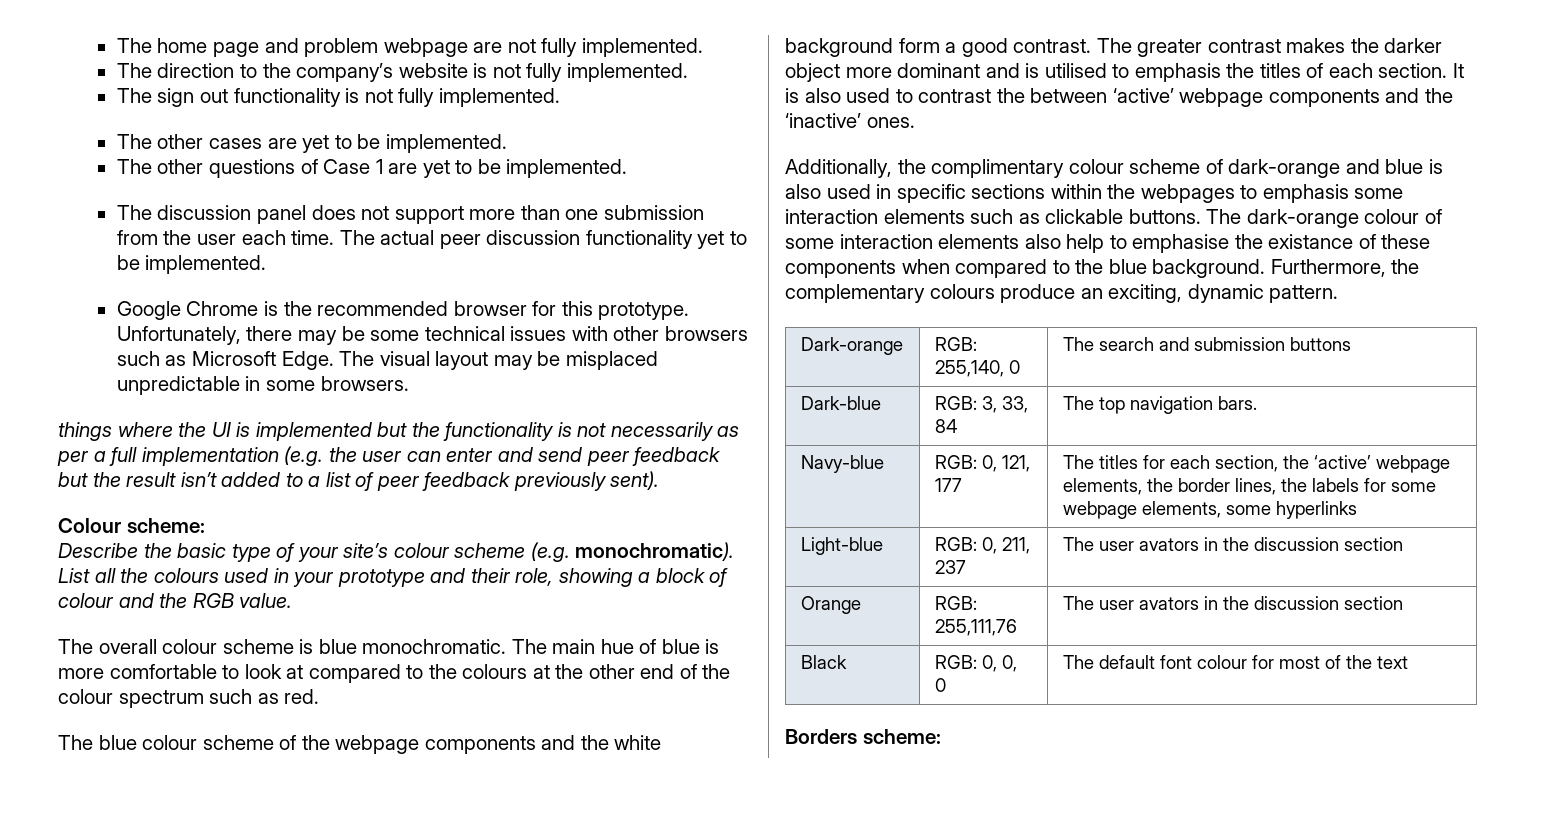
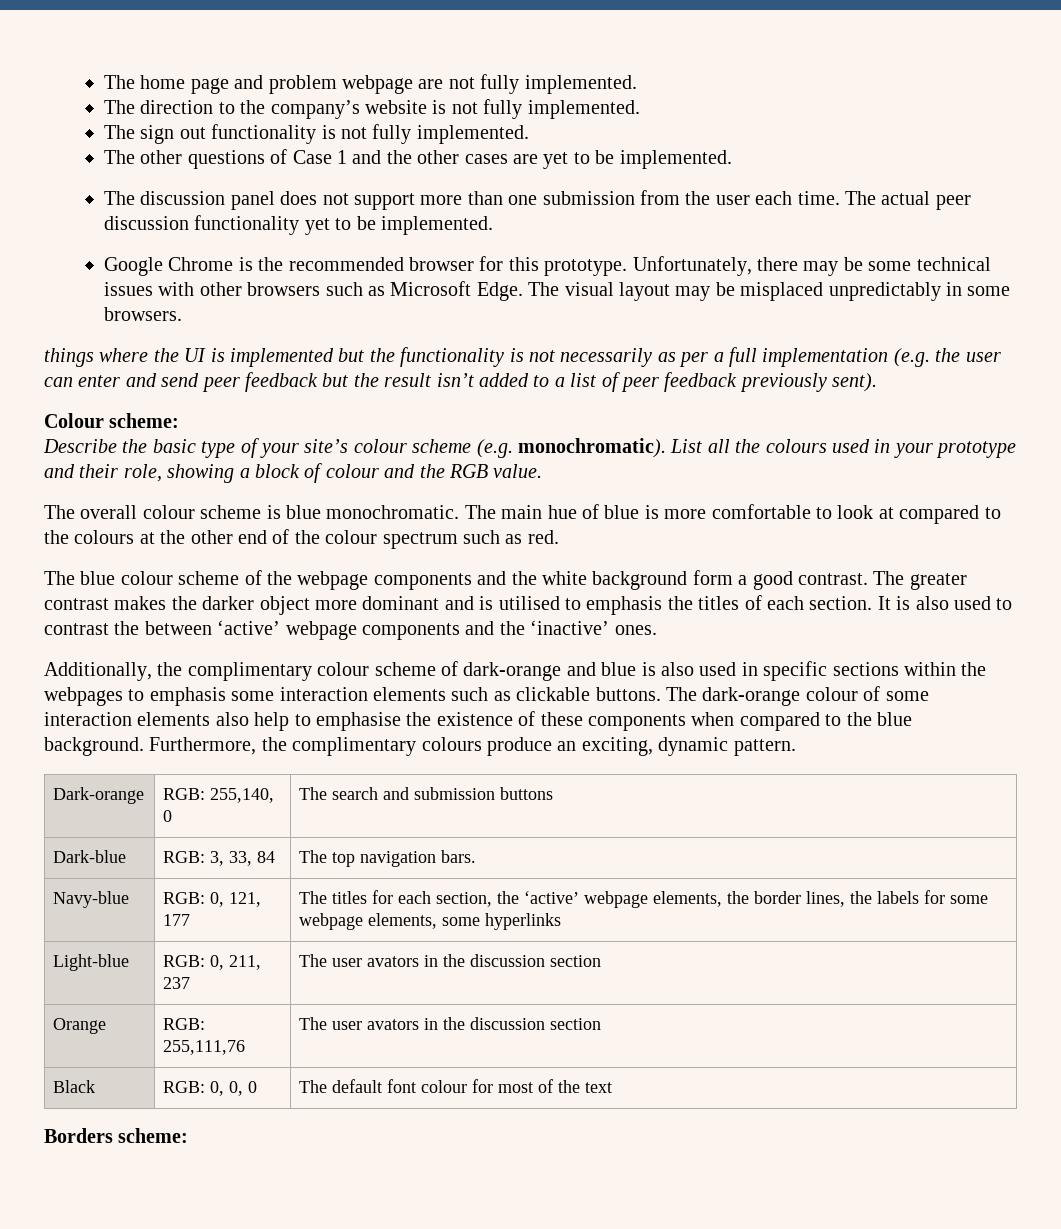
[116,134,507,153] // The other cases are yet to be implemented. -> (529, 134) none
(383, 166) none -> [352,150,508,164] and the other cases
[116,376,240,395] unpredictable -> [828,282,941,301] unpredictably
[1268,234,1354,249] existance -> [436,712,513,726] existence
[785,284,925,303] complementary -> [292,737,417,756] complimentary

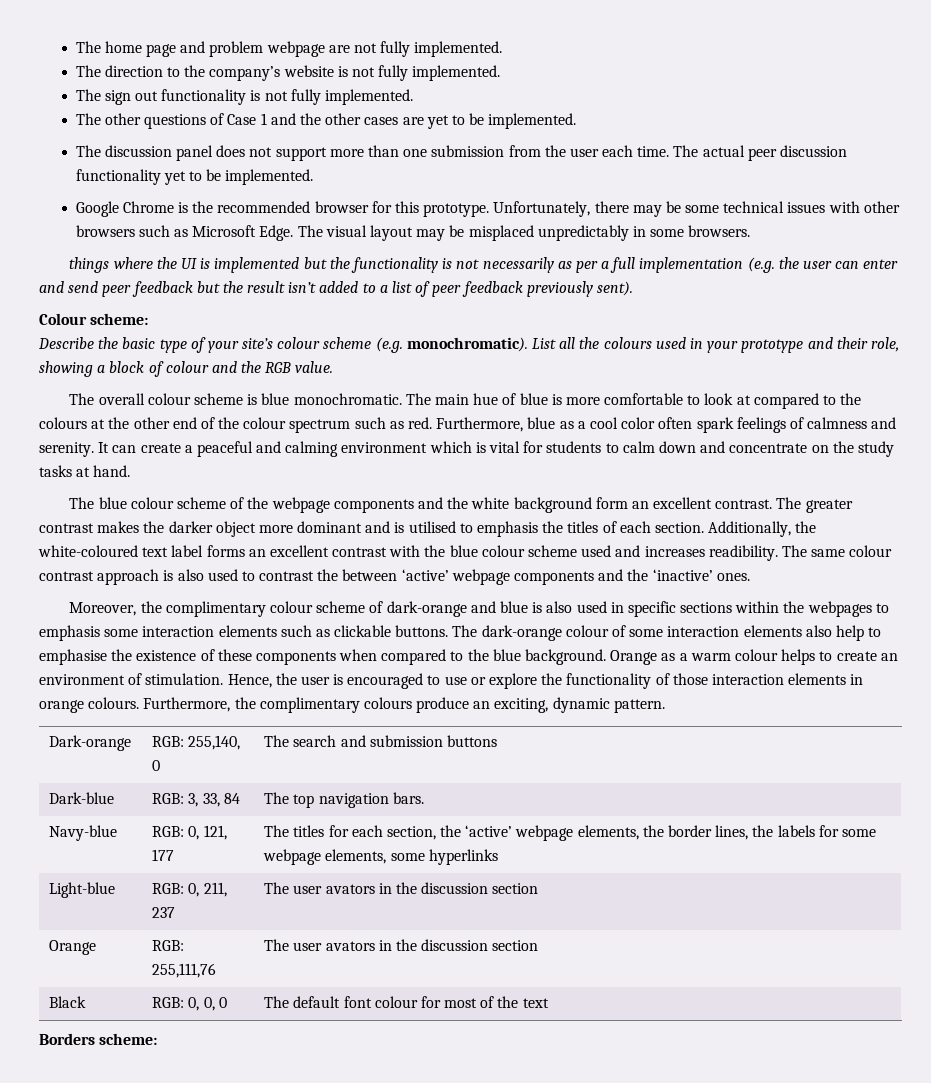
(559, 537) none -> [436,417,897,433] [39,441,894,457] [39,465,131,477] Furthermore, blue as a cool color often spark feelings of calmness and serenity. It can create a peaceful and calming environment which is vital for students to calm down and concentrate on the study tasks at hand.
[738,571,793,590] a good -> [631,497,713,509] an excellent
[877,596,891,610] It -> [708,521,817,537] [38,545,893,561] [39,569,160,585] Additionally, the white-coloured text label forms an excellent contrast with the blue colour scheme used and increases readibility. The same colour contrast approach
[44,662,152,681] Additionally, -> [69,602,137,616] Moreover,
(144, 746) none -> [610,649,898,665] [39,673,864,689] [39,697,140,713] Orange as a warm colour helps to create an environment of stimulation. Hence, the user is encouraged to use or explore the functionality of those interaction elements in orange colours.

